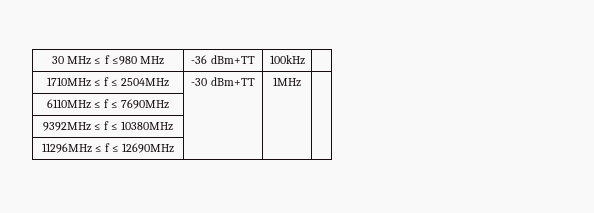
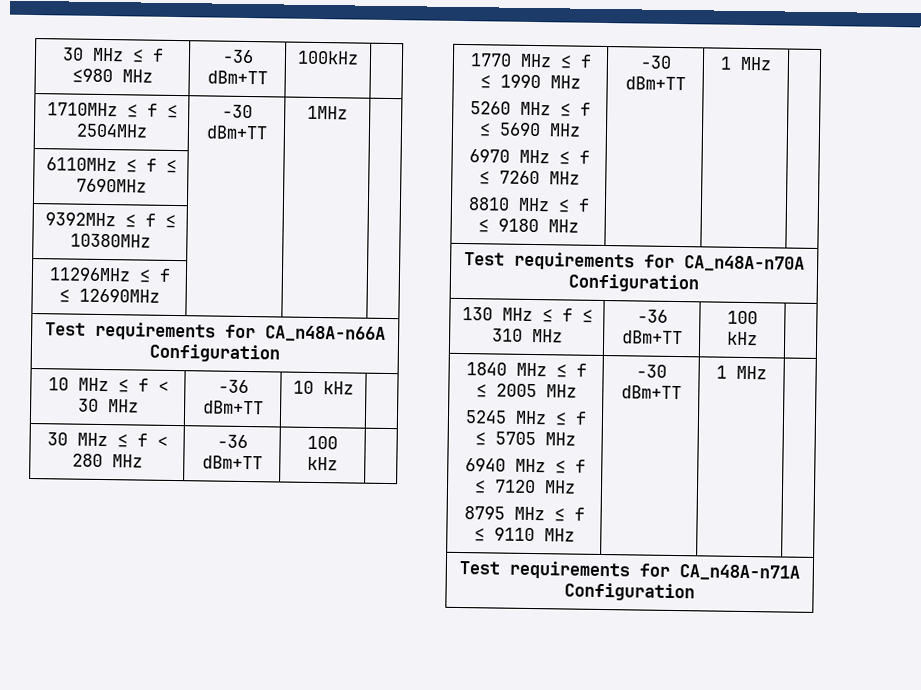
(175, 148) none -> [45,321,386,342] [149,343,280,363] [47,377,169,393] [77,398,139,413] [217,379,249,394] [202,400,264,415] [293,380,354,395] [46,432,168,448] [71,453,143,468] [216,434,248,449] [201,455,263,470] [306,435,338,450] [306,456,338,471] [469,53,592,69] [479,74,581,89] [469,101,591,117] [478,122,581,137] [468,149,590,165] [478,170,580,185] [467,197,590,213] [477,218,579,233] [639,55,672,69] [624,76,686,91] [720,56,772,71] [464,251,805,272] [568,273,699,293] [461,307,593,323] [491,328,563,343] [636,309,668,323] [621,330,683,345] [727,310,758,325] [727,331,758,346] [465,362,587,378] [475,383,577,398] [464,410,587,426] [474,431,576,446] [464,458,586,474] [473,479,576,494] [463,506,585,522] [473,527,575,542] [635,364,667,378] [620,385,682,400] [716,365,767,380] [459,560,800,581] [564,582,695,602] // Test requirements for CA_n48A-n66A Configuration // 10 MHz ≤ f < 30 MHz | -36 dBm+TT | 10 kHz | // 30 MHz ≤ f < 280 MHz | -36 dBm+TT | 100 kHz | // 1770 MHz ≤ f ≤ 1990 MHz // 5260 MHz ≤ f ≤ 5690 MHz // 6970 MHz ≤ f ≤ 7260 MHz // 8810 MHz ≤ f ≤ 9180 MHz | -30 dBm+TT | 1 MHz | // Test requirements for CA_n48A-n70A Configuration // 130 MHz ≤ f ≤ 310 MHz | -36 dBm+TT | 100 kHz | // 1840 MHz ≤ f ≤ 2005 MHz // 5245 MHz ≤ f ≤ 5705 MHz // 6940 MHz ≤ f ≤ 7120 MHz // 8795 MHz ≤ f ≤ 9110 MHz | -30 dBm+TT | 1 MHz | // Test requirements for CA_n48A-n71A Configuration

